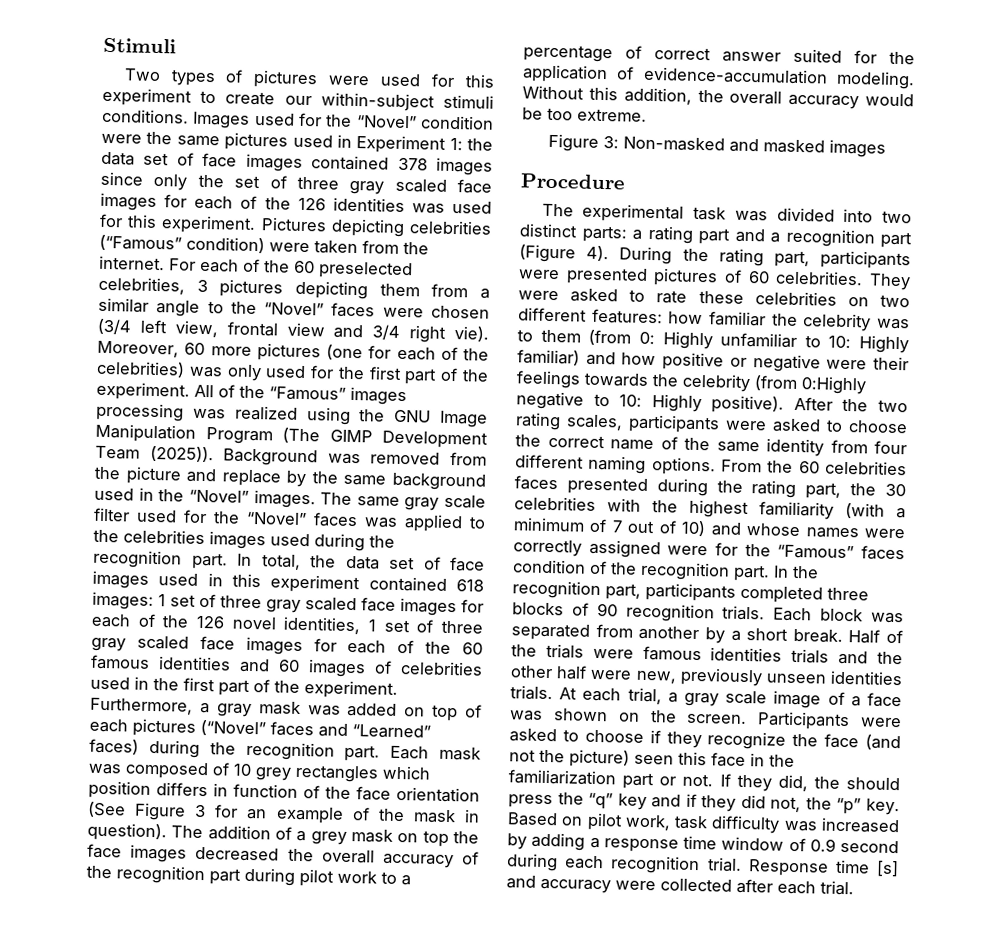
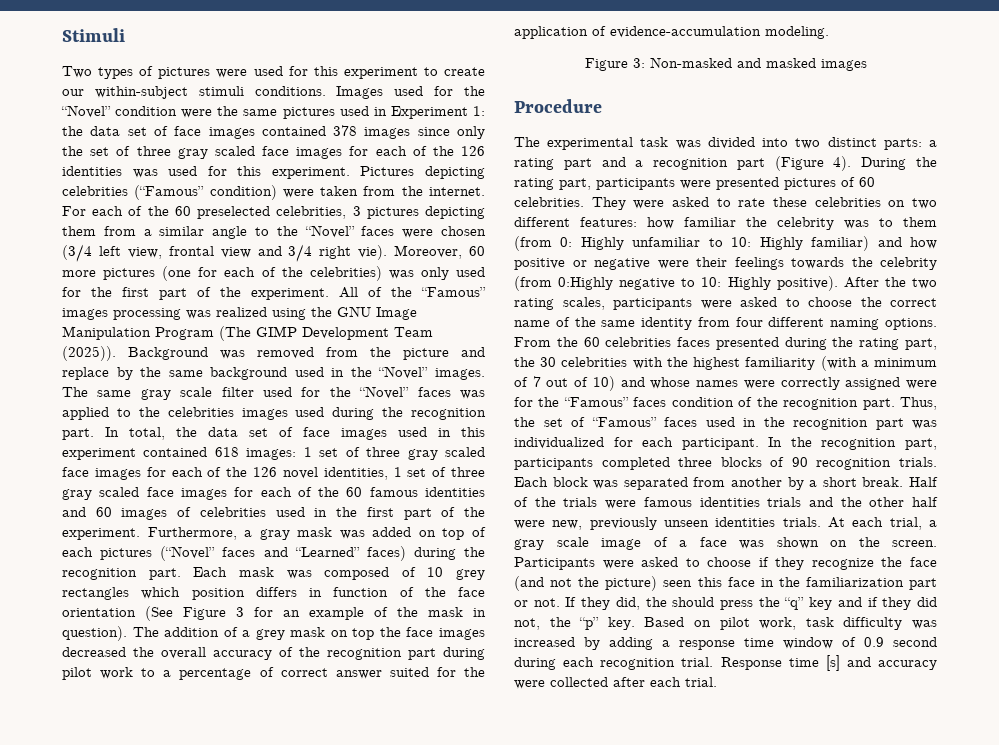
[522,85,914,110] [522,107,647,122] Without this addition, the overall accuracy would be too extreme. -> (829, 32) none
(770, 573) none -> [900,397,937,410] [514,417,937,430] [514,437,759,450] Thus, the set of “Famous” faces used in the recognition part was individualized for each participant.

